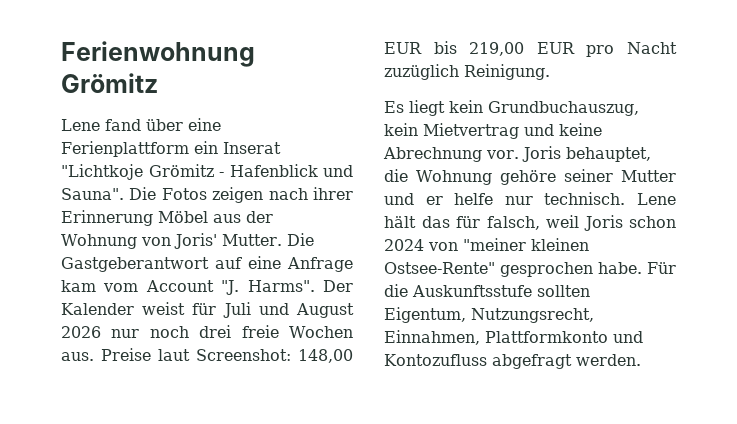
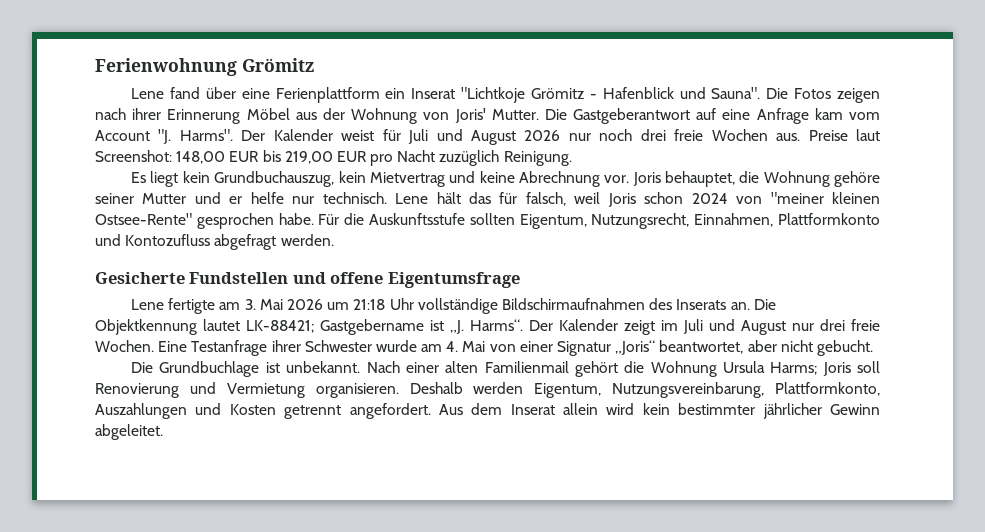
(641, 360) none -> [95,272,520,288] [131,298,776,314] [95,319,880,335] [95,340,873,356] [131,361,880,377] [95,382,880,398] [95,403,880,419] [95,424,163,440] // Gesicherte Fundstellen und offene Eigentumsfrage // Lene fertigte am 3. Mai 2026 um 21:18 Uhr vollständige Bildschirmaufnahmen des Inserats an. Die Objektkennung lautet LK-88421; Gastgebername ist „J. Harms“. Der Kalender zeigt im Juli und August nur drei freie Wochen. Eine Testanfrage ihrer Schwester wurde am 4. Mai von einer Signatur „Joris“ beantwortet, aber nicht gebucht. // Die Grundbuchlage ist unbekannt. Nach einer alten Familienmail gehört die Wohnung Ursula Harms; Joris soll Renovierung und Vermietung organisieren. Deshalb werden Eigentum, Nutzungsvereinbarung, Plattformkonto, Auszahlungen und Kosten getrennt angefordert. Aus dem Inserat allein wird kein bestimmter jährlicher Gewinn abgeleitet.

